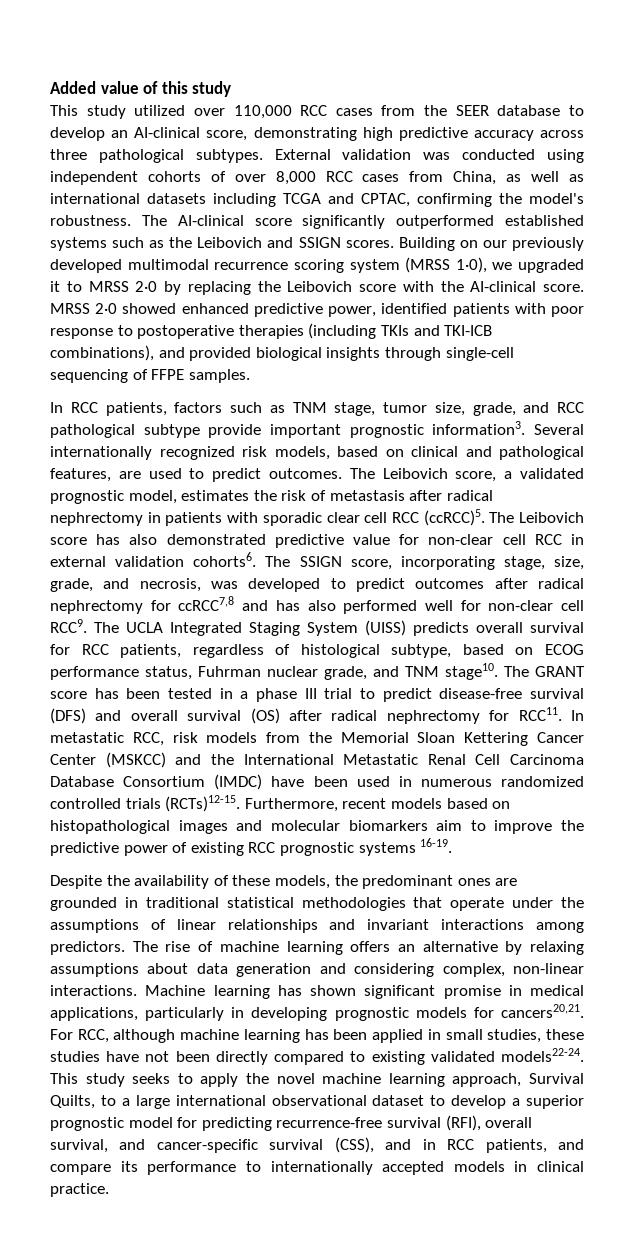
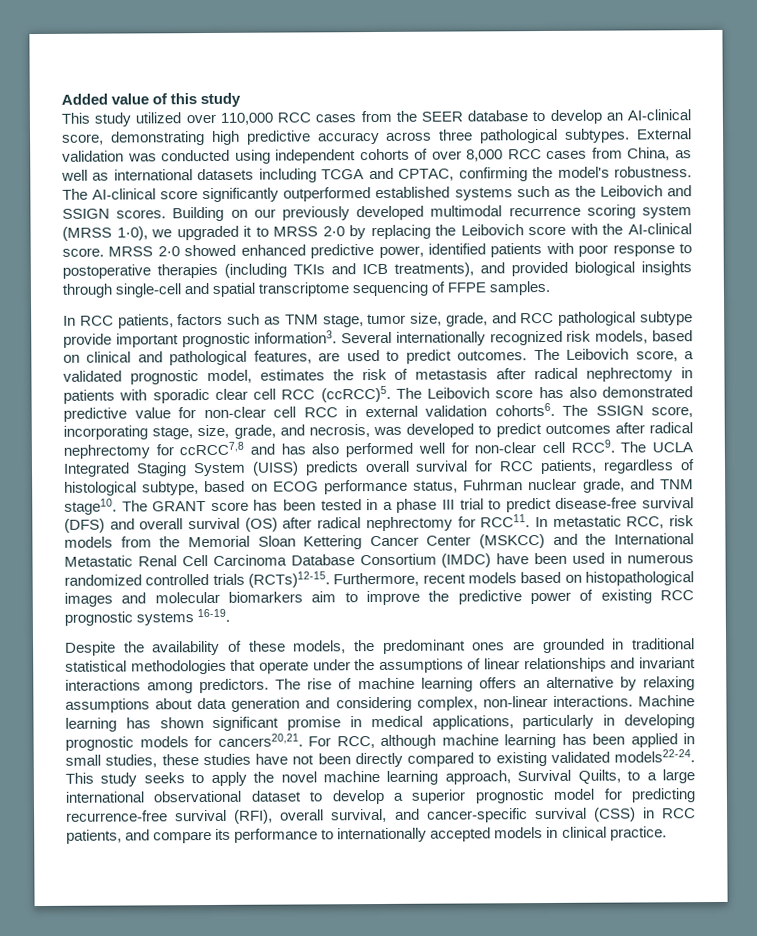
[444,325,493,336] [50,345,154,361] TKI-ICB combinations), -> [362,262,474,277] ICB treatments),
(514, 354) none -> [184,282,350,297] and spatial transcriptome
[334,1137,412,1153] (CSS), and -> [593,807,636,822] (CSS)

